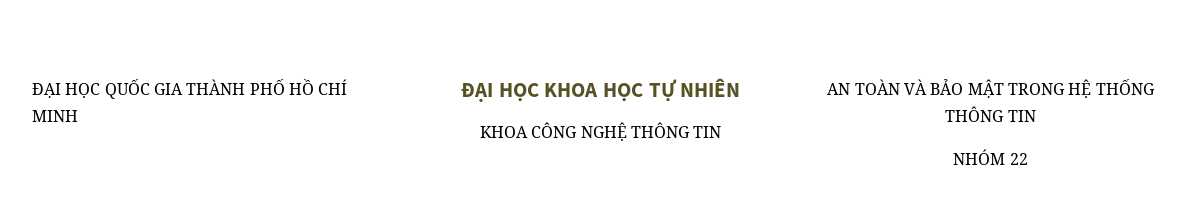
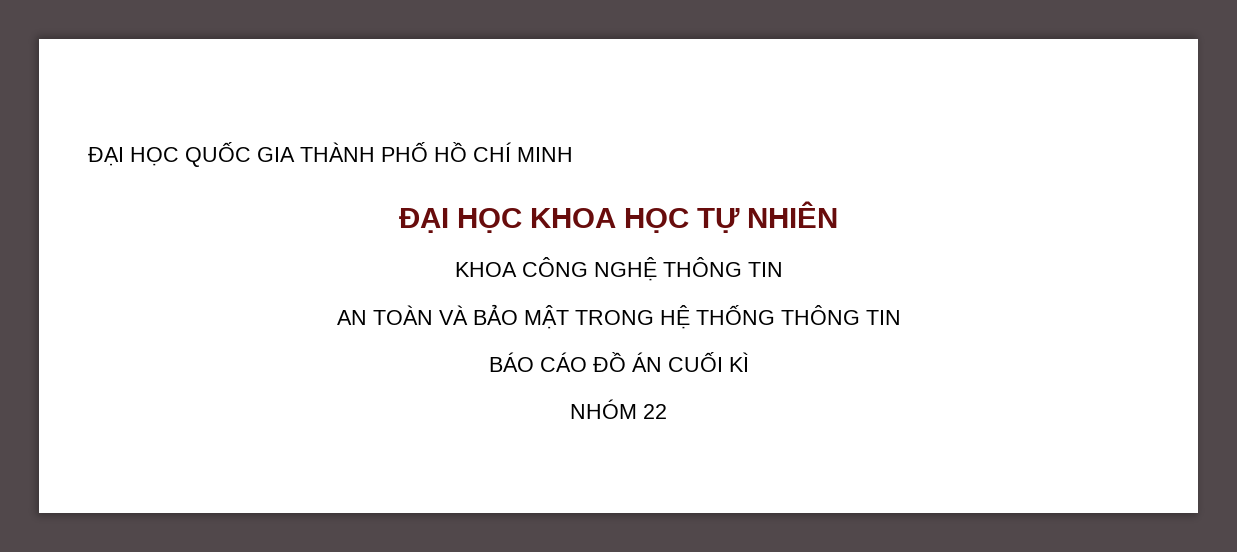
(1036, 116) none -> [488,352,749,372] // BÁO CÁO ĐỒ ÁN CUỐI KÌ

